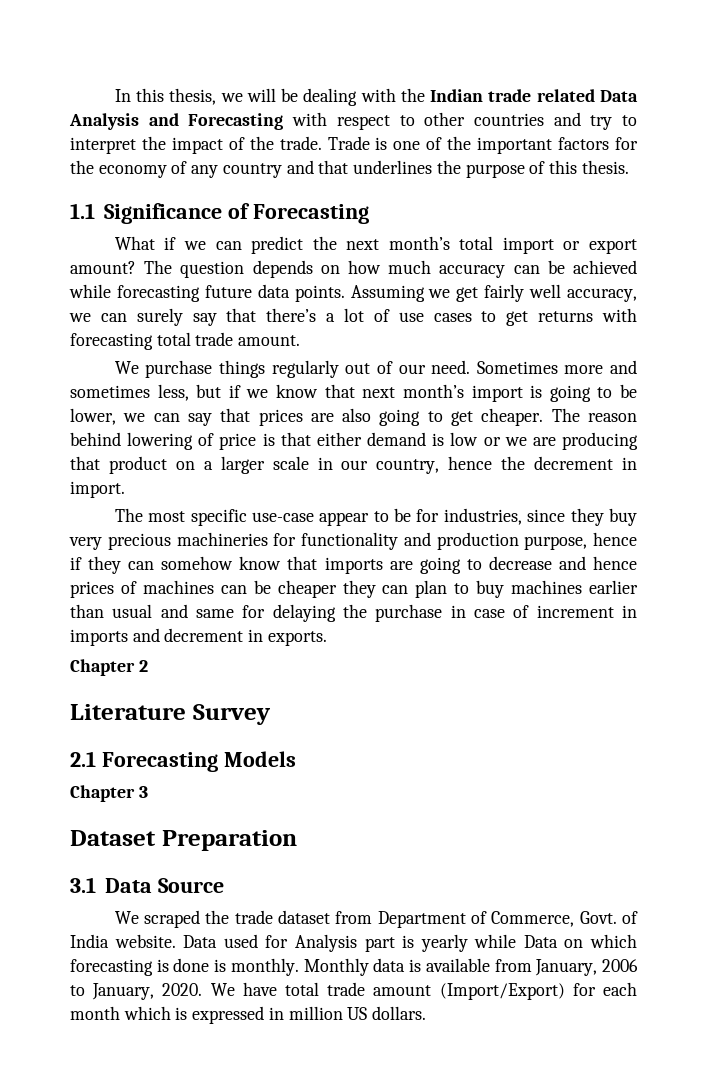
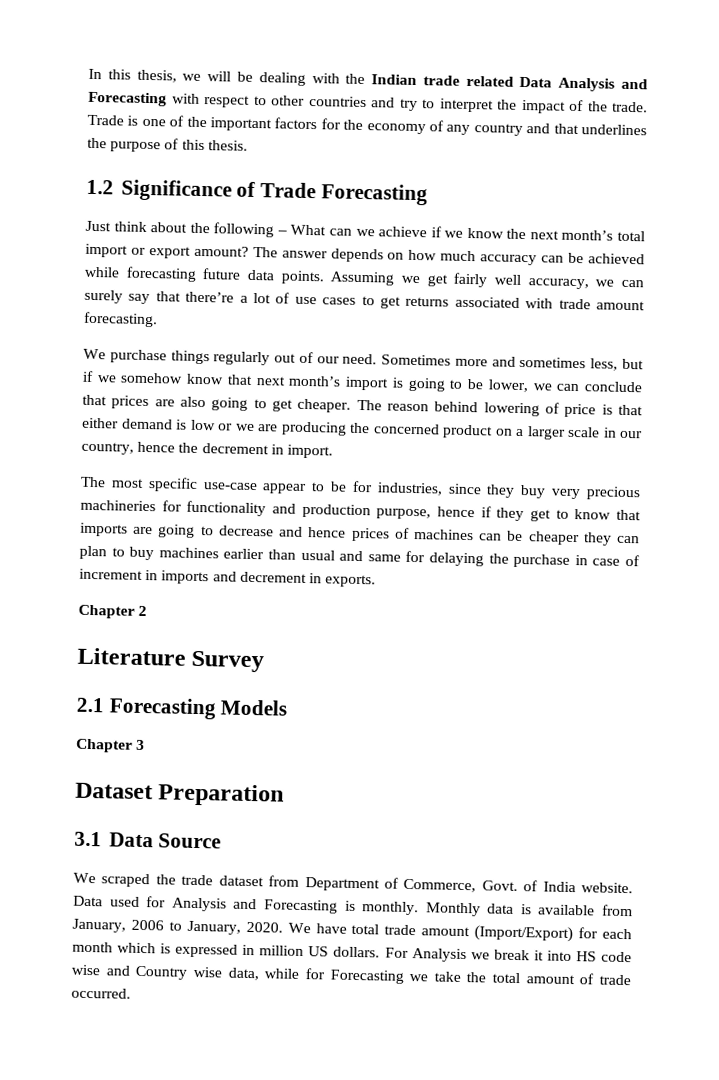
[70,203,95,219] 1.1 -> [86,179,114,195] 1.2
(250, 211) none -> [260,182,317,199] Trade
[114,236,304,254] What if we can predict -> [85,220,504,239] Just think about the following – What can we achieve if we know
[180,261,245,278] question -> [281,250,328,259] answer
[266,308,317,322] there’s -> [185,291,235,303] there’re
[601,308,637,322] [70,332,301,350] with forecasting total trade amount. -> [454,296,645,311] [83,311,158,328] associated with trade amount forecasting.
(269, 393) none -> [120,372,184,384] somehow
[187,413,212,426] say -> [584,381,643,393] conclude
[70,456,100,470] that -> [350,422,440,435] the concerned
[128,556,234,570] can somehow -> [530,509,569,522] get to
[364,934,637,952] [70,958,210,976] part is yearly while Data on which forecasting is done -> [233,898,338,914] and Forecasting
(427, 1013) none -> [384,947,632,963] [71,964,632,986] [71,987,131,999] For Analysis we break it into HS code wise and Country wise data, while for Forecasting we take the total amount of trade occurred.

